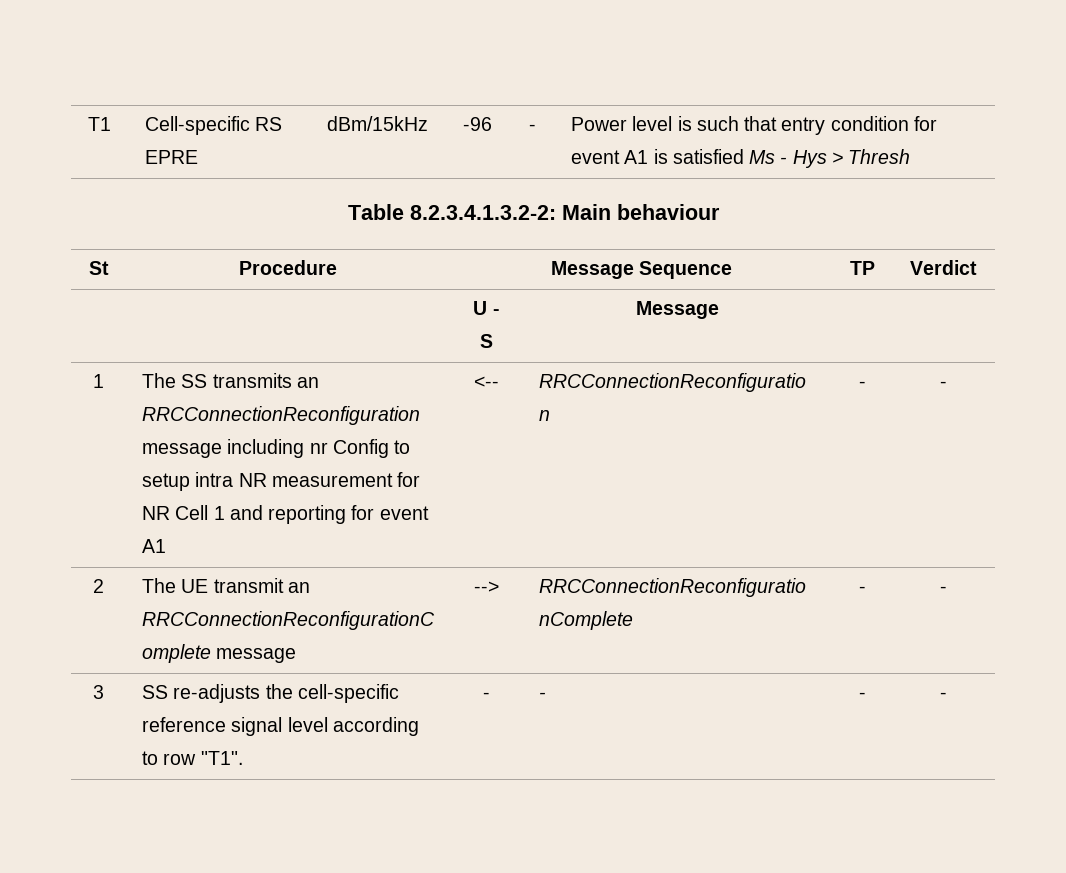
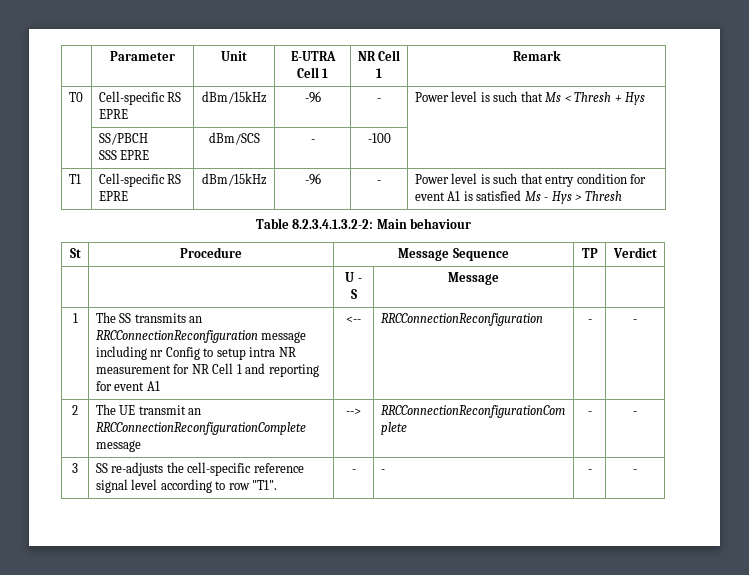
(87, 124) none -> [110,51,175,61] [221,51,247,61] [290,51,336,61] [296,67,329,78] [357,50,401,61] [376,68,382,78] [512,50,561,61] [68,92,83,102] [98,91,182,105] [98,109,128,119] [201,91,267,104] [304,91,321,103] [377,98,381,102] [414,91,646,105] [98,133,148,145] [98,150,150,160] [208,132,260,145] [310,139,315,143] [367,133,391,143] | Parameter | Unit | E-UTRA Cell 1 | NR Cell 1 | Remark // T0 | Cell-specific RS EPRE | dBm/15kHz | -96 | - | Power level is such that Ms < Thresh + Hys // | SS/PBCH // SSS EPRE | dBm/SCS | - | -100 | //

